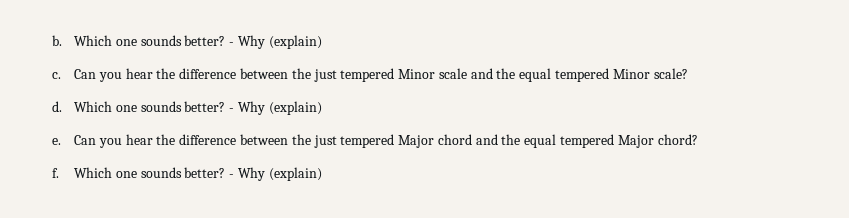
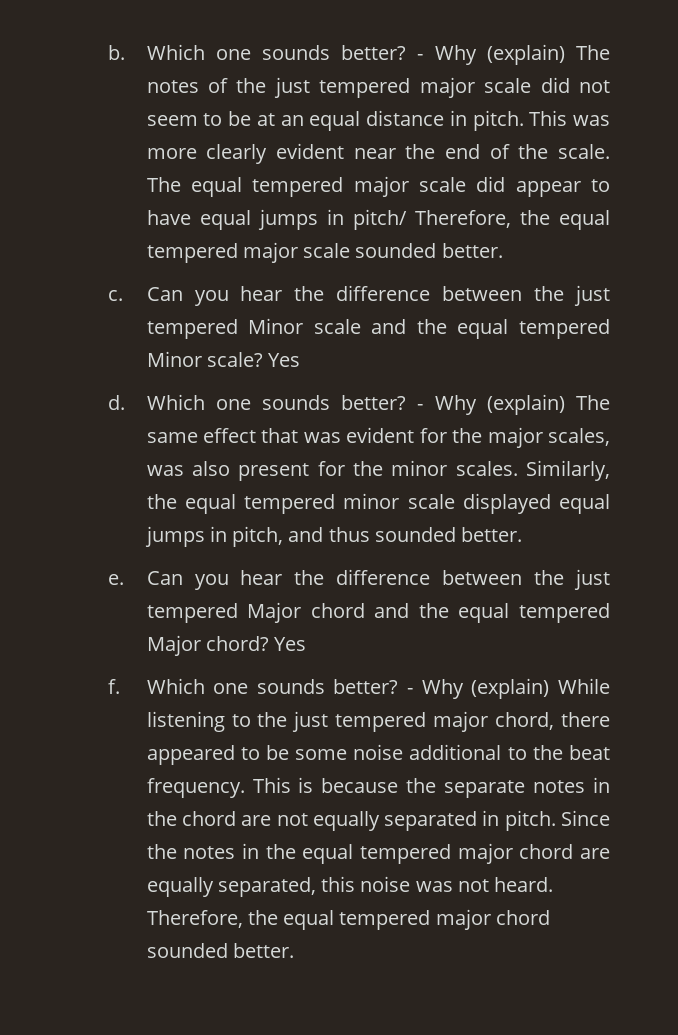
(322, 42) none -> [576,45,610,60] [146,77,610,98] [146,110,611,131] [146,143,610,164] [146,176,611,197] [146,209,610,230] [146,242,503,263] The notes of the just tempered major scale did not seem to be at an equal distance in pitch. This was more clearly evident near the end of the scale. The equal tempered major scale did appear to have equal jumps in pitch/ Therefore, the equal tempered major scale sounded better.
(688, 73) none -> [268,353,301,367] Yes
(322, 108) none -> [576,395,610,410] [146,427,610,448] [146,460,611,481] [146,493,610,514] [144,526,523,547] The same effect that was evident for the major scales, was also present for the minor scales. Similarly, the equal tempered minor scale displayed equal jumps in pitch, and thus sounded better.
(698, 139) none -> [274,637,307,651] Yes
(322, 174) none -> [558,678,610,694] [146,711,610,732] [146,744,610,765] [146,777,610,798] [146,810,610,831] [146,843,610,864] [146,876,554,897] [146,909,550,930] [146,943,294,958] While listening to the just tempered major chord, there appeared to be some noise additional to the beat frequency. This is because the separate notes in the chord are not equally separated in pitch. Since the notes in the equal tempered major chord are equally separated, this noise was not heard. Therefore, the equal tempered major chord sounded better.

